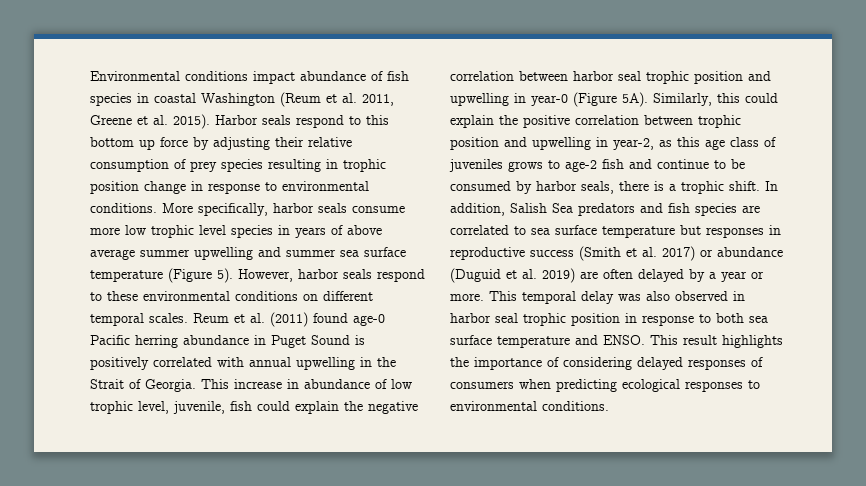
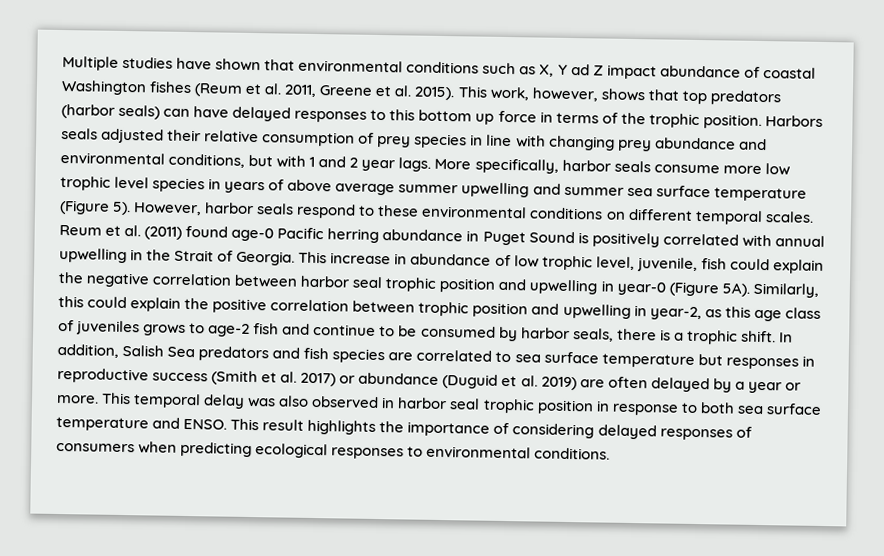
[90,71,409,84] [90,93,149,106] Environmental conditions impact abundance of fish species in -> [62,56,760,80] Multiple studies have shown that environmental conditions such as X, Y ad Z impact abundance of
(275, 99) none -> [149,81,193,94] fishes
[215,115,344,128] Harbor seals respond -> [457,86,781,106] [61,104,368,123] This work, however, shows that top predators (harbor seals) can have delayed responses
[193,137,270,150] by adjusting -> [539,111,823,129] [61,128,165,144] in terms of the trophic position. Harbors seals adjusted
[268,159,386,172] [90,181,369,194] [90,203,157,213] resulting in trophic position change in response to environmental conditions. -> [470,134,767,152] [60,151,432,172] in line with changing prey abundance and environmental conditions, but with 1 and 2 year lags.

